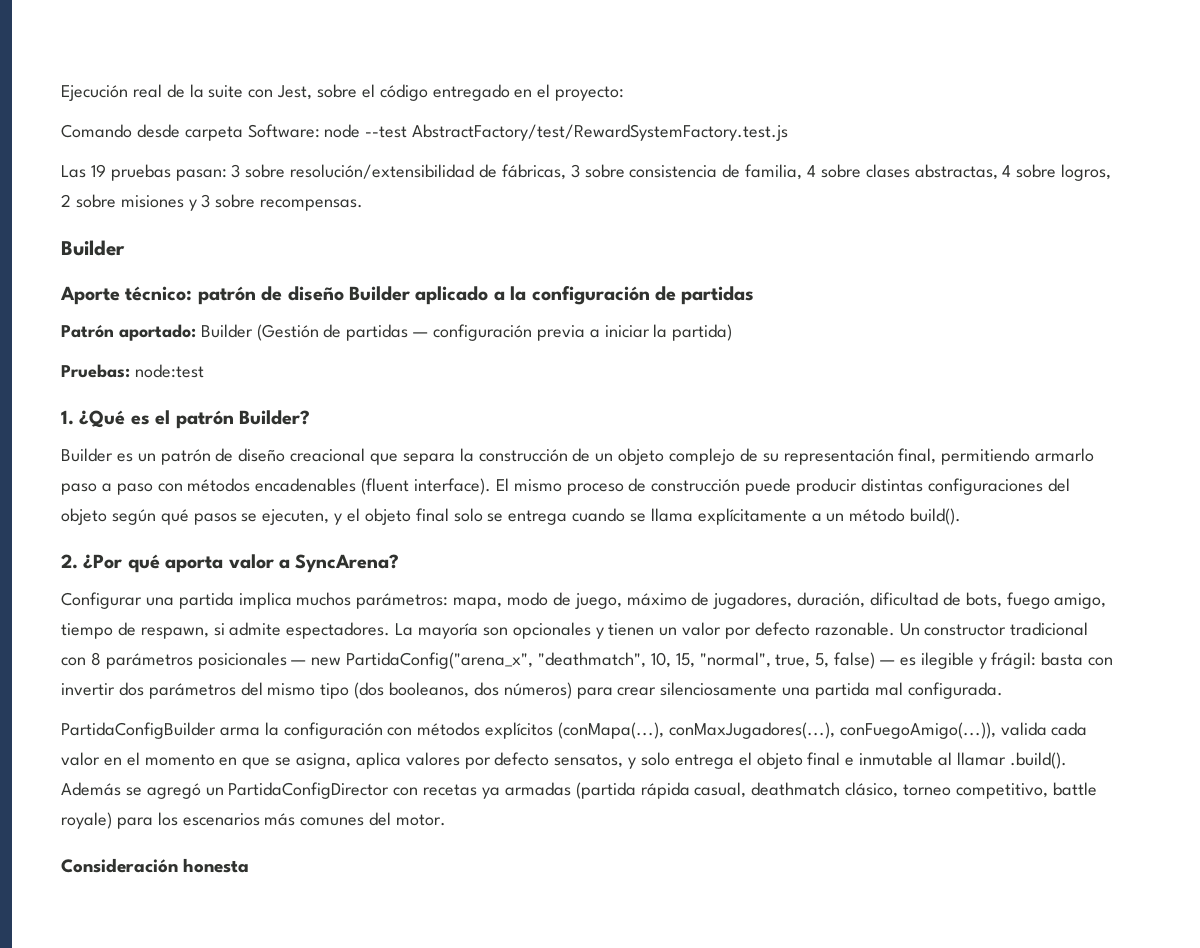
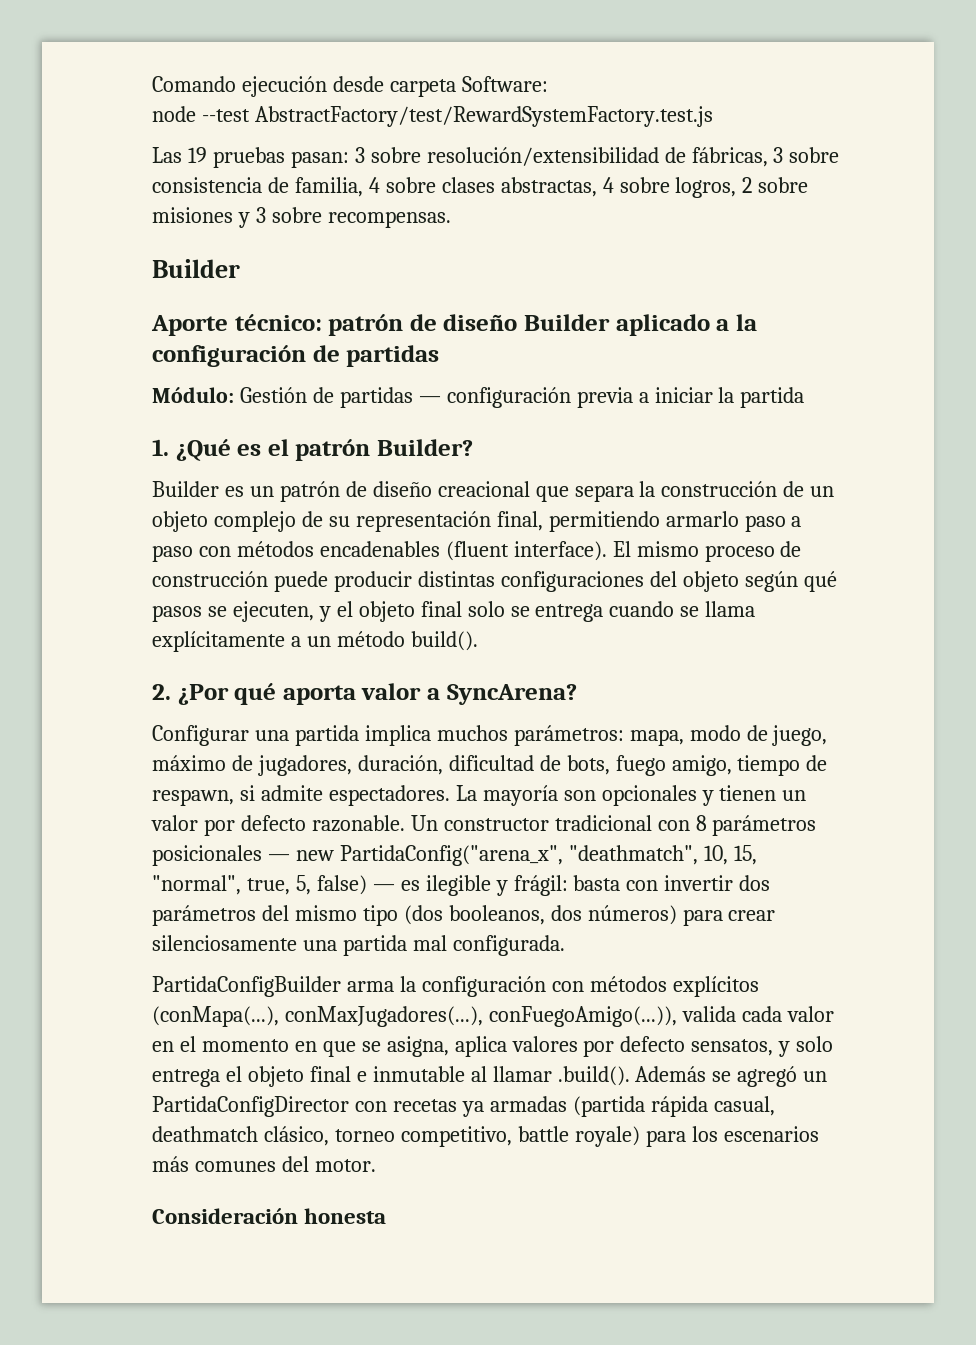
[61,84,625,101] [61,124,132,138] Ejecución real de la suite con Jest, sobre el código entregado en el proyecto: // Comando -> [152,76,327,97] Comando ejecución
(320, 131) none -> (548, 84) //
[61,324,319,341] Patrón aportado: Builder (Gestión -> [152,387,307,403] Módulo: Gestión
[672,324,733,341] [61,364,204,378] partida) // Pruebas: node:test -> [740,387,805,408] partida

